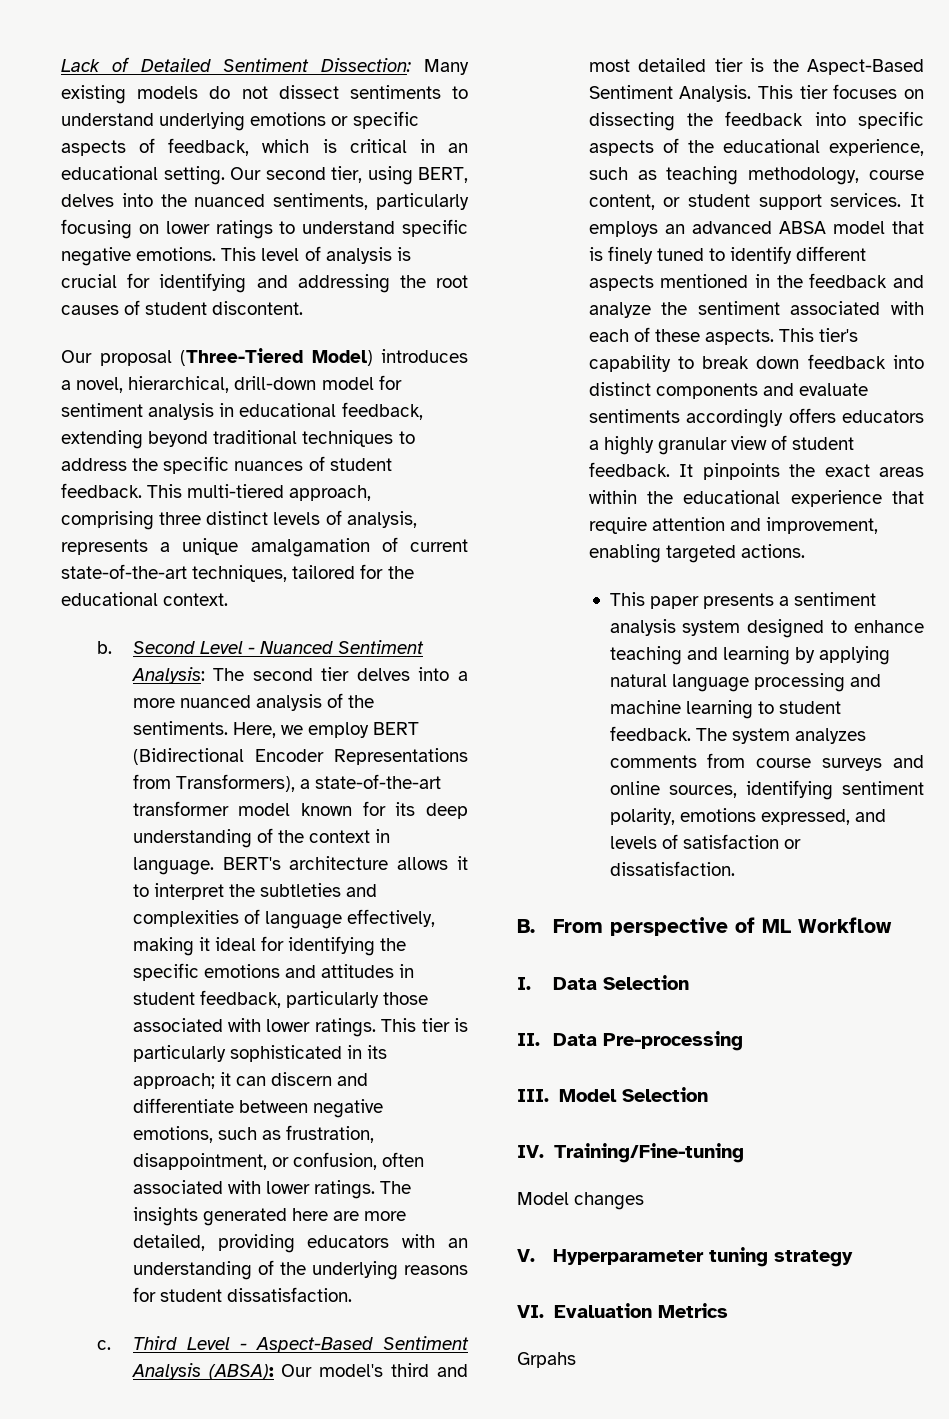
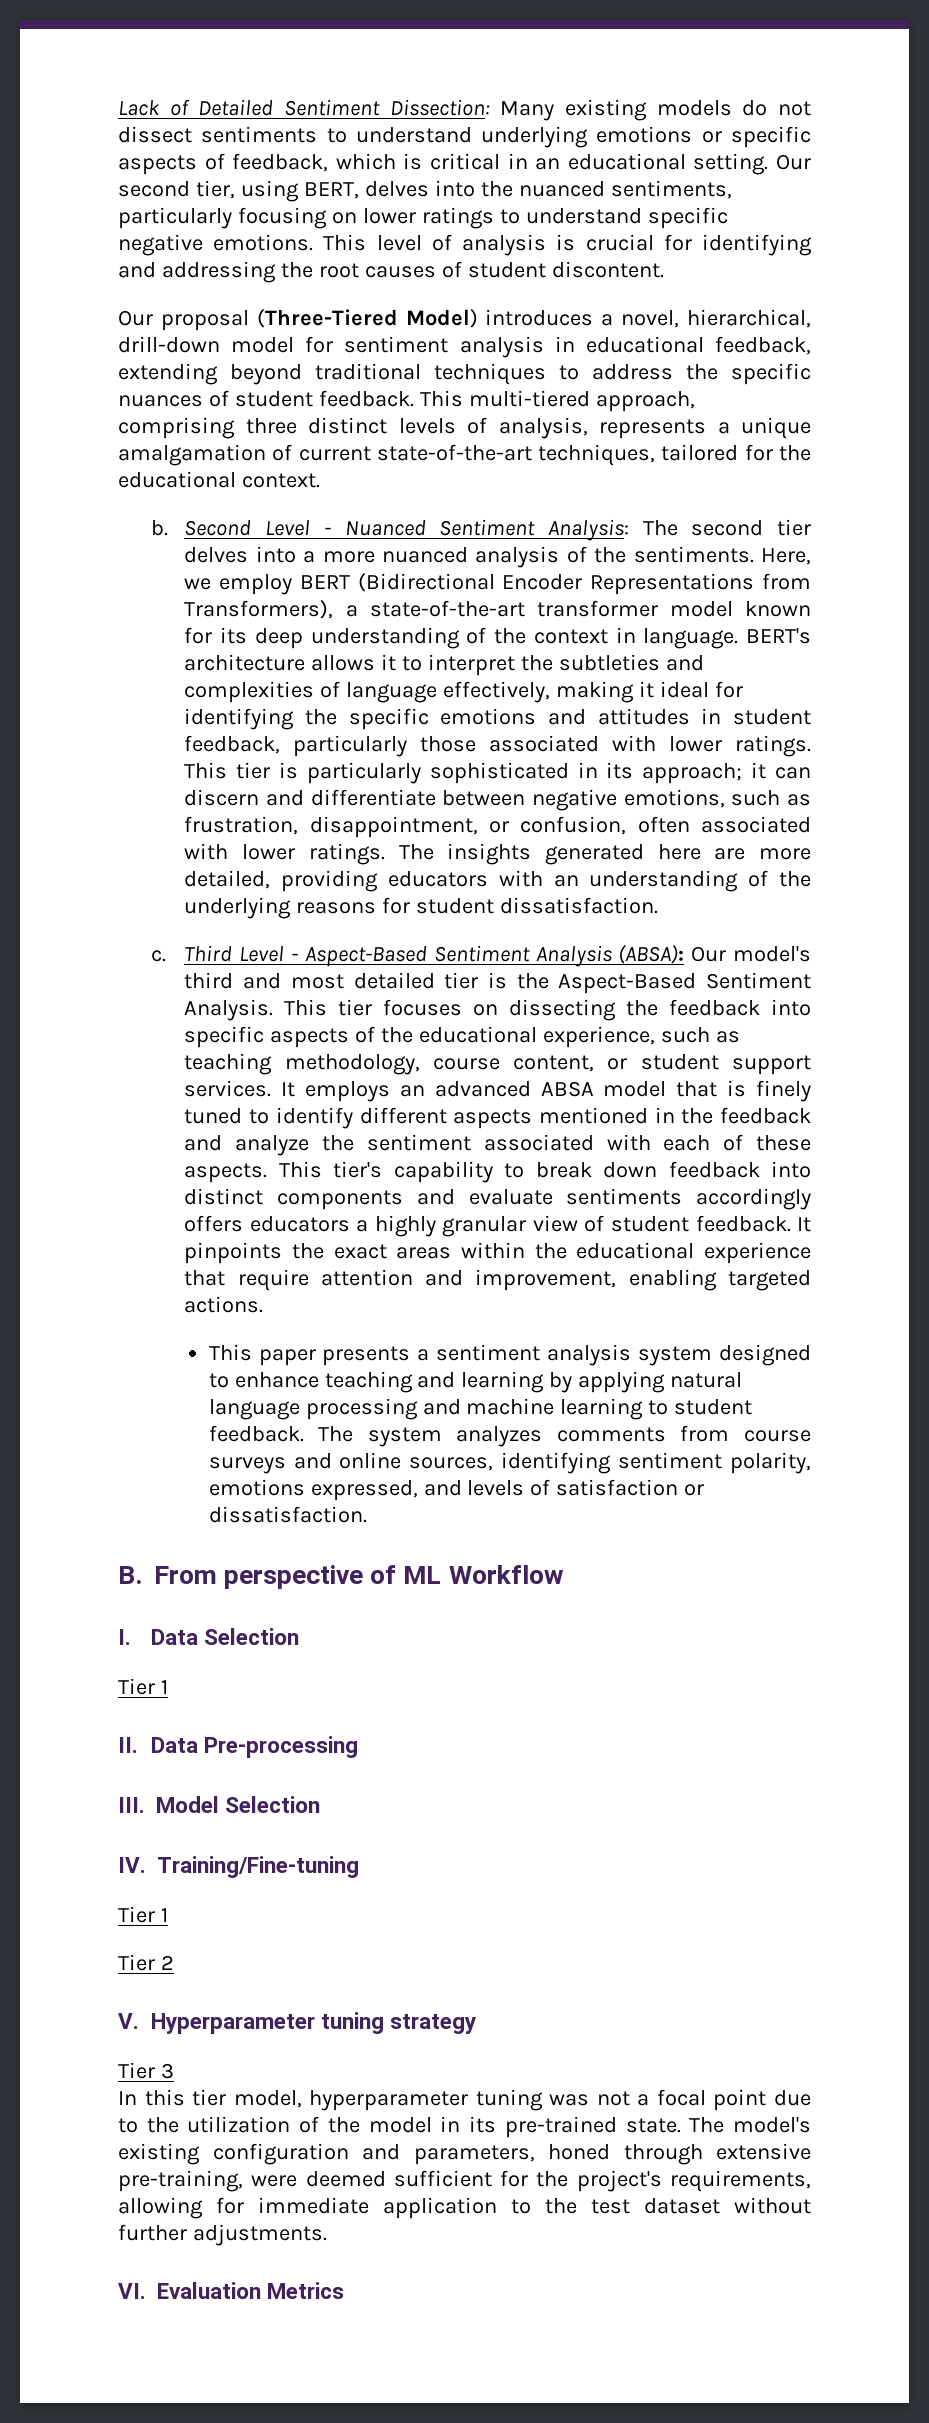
(689, 982) none -> [118,1678,168,1695] // Tier 1
[517,1192,645,1210] Model changes -> [118,1906,168,1923] [118,1954,174,1971] Tier 1 // Tier 2
(853, 1258) none -> [118,2062,174,2079] [118,2089,811,2111] [118,2116,812,2138] [118,2143,811,2165] [118,2170,812,2192] [118,2197,811,2219] [118,2224,327,2246] // Tier 3 // In this tier model, hyperparameter tuning was not a focal point due to the utilization of the model in its pre-trained state. The model's existing configuration and parameters, honed through extensive pre-training, were deemed sufficient for the project's requirements, allowing for immediate application to the test dataset without further adjustments.
[517,1352,576,1368] // Grpahs -> (345, 2290) none

